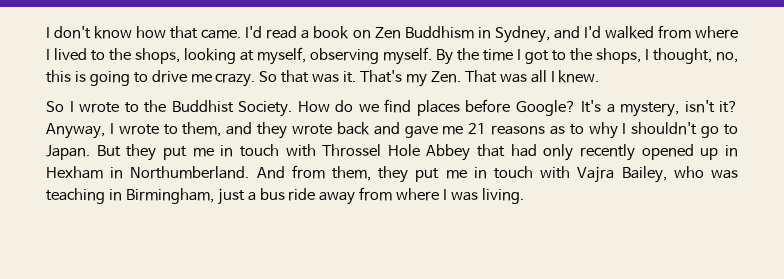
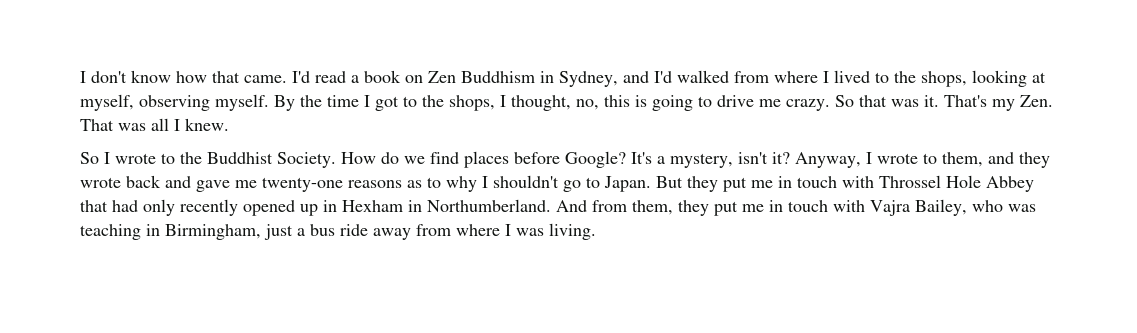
[468,123,487,134] 21 -> [262,177,343,192] twenty-one

